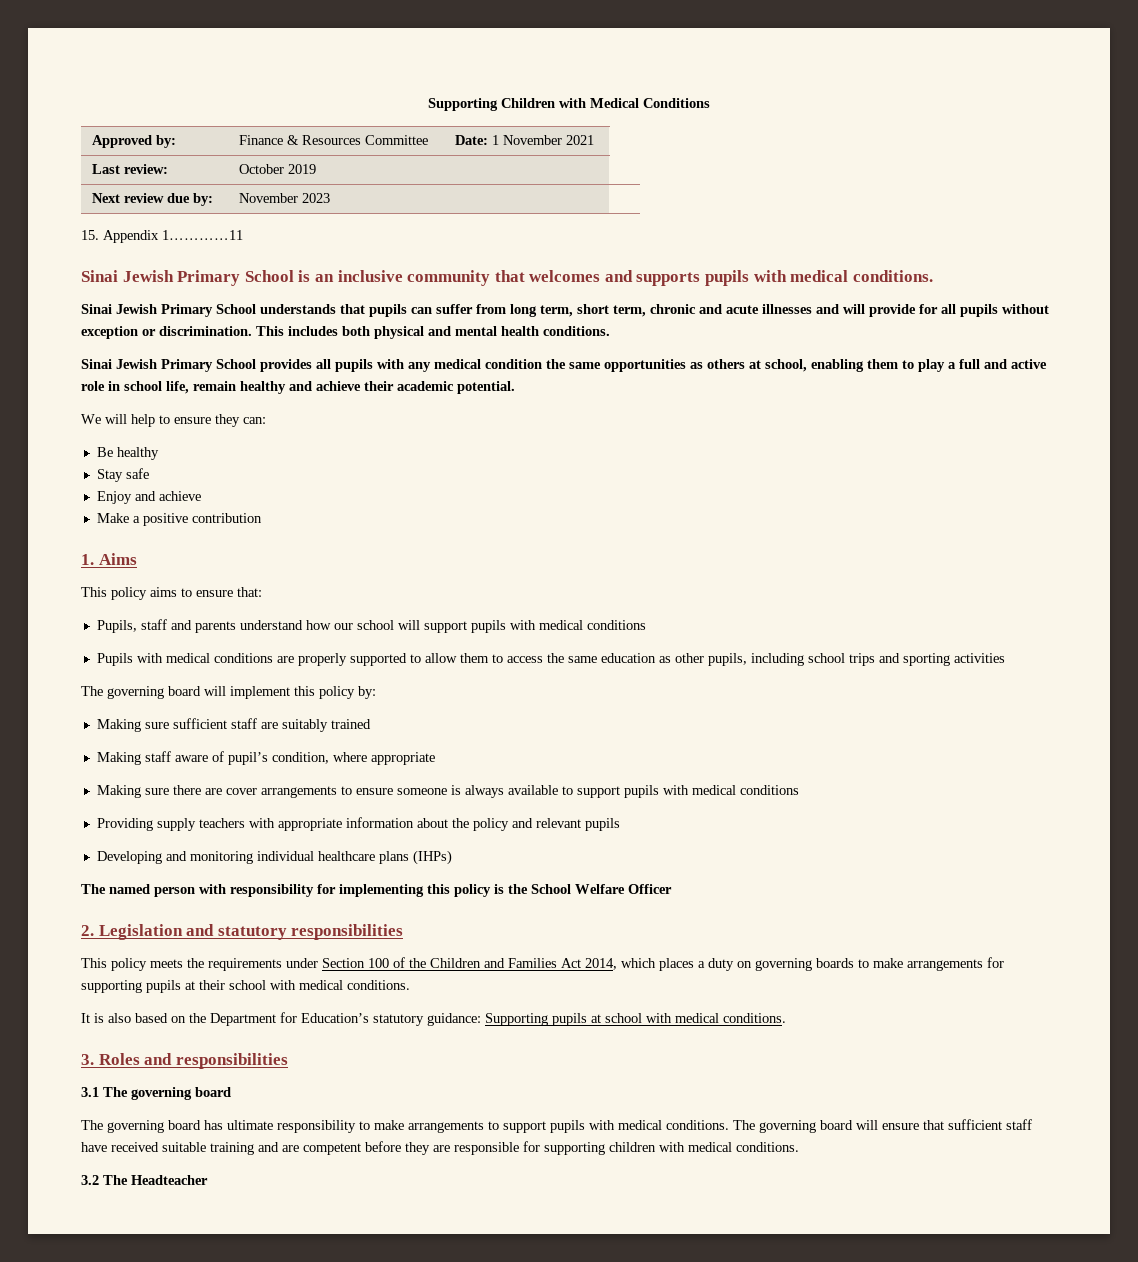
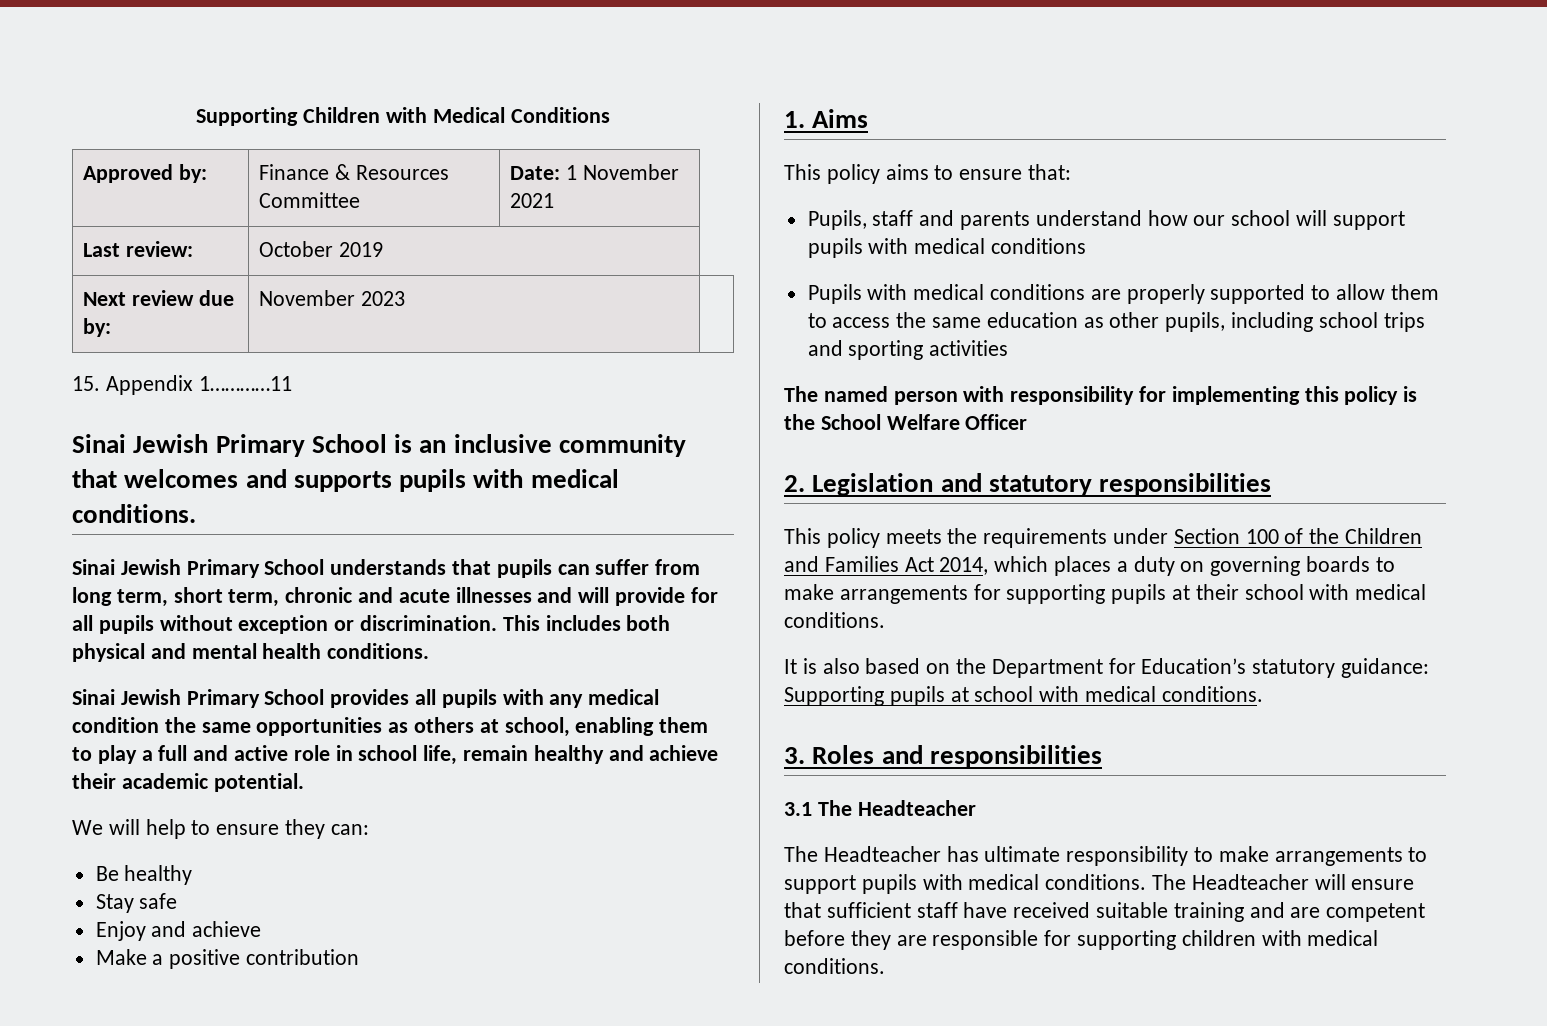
[81,686,376,699] [96,718,371,732] [96,751,435,765] [96,785,799,798] [96,817,620,831] [96,850,452,865] // The governing board will implement this policy by: // Making sure sufficient staff are suitably trained // Making staff aware of pupil’s condition, where appropriate // Making sure there are cover arrangements to ensure someone is always available to support pupils with medical conditions // Providing supply teachers with appropriate information about the policy and relevant pupils // Developing and monitoring individual healthcare plans (IHPs) -> (1009, 348) none
[131,1087,231,1100] [81,1120,201,1133] governing board // The governing board -> [857,800,976,816] [784,846,941,862] Headteacher // The Headteacher
[759,1120,853,1133] governing board -> [1191,874,1309,890] Headteacher
[81,1175,208,1185] // 3.2 The Headteacher -> (885, 966) none

